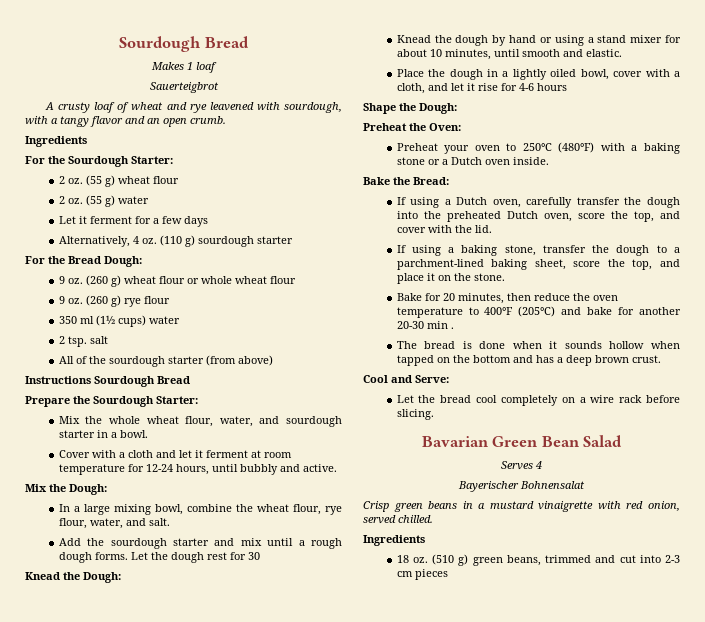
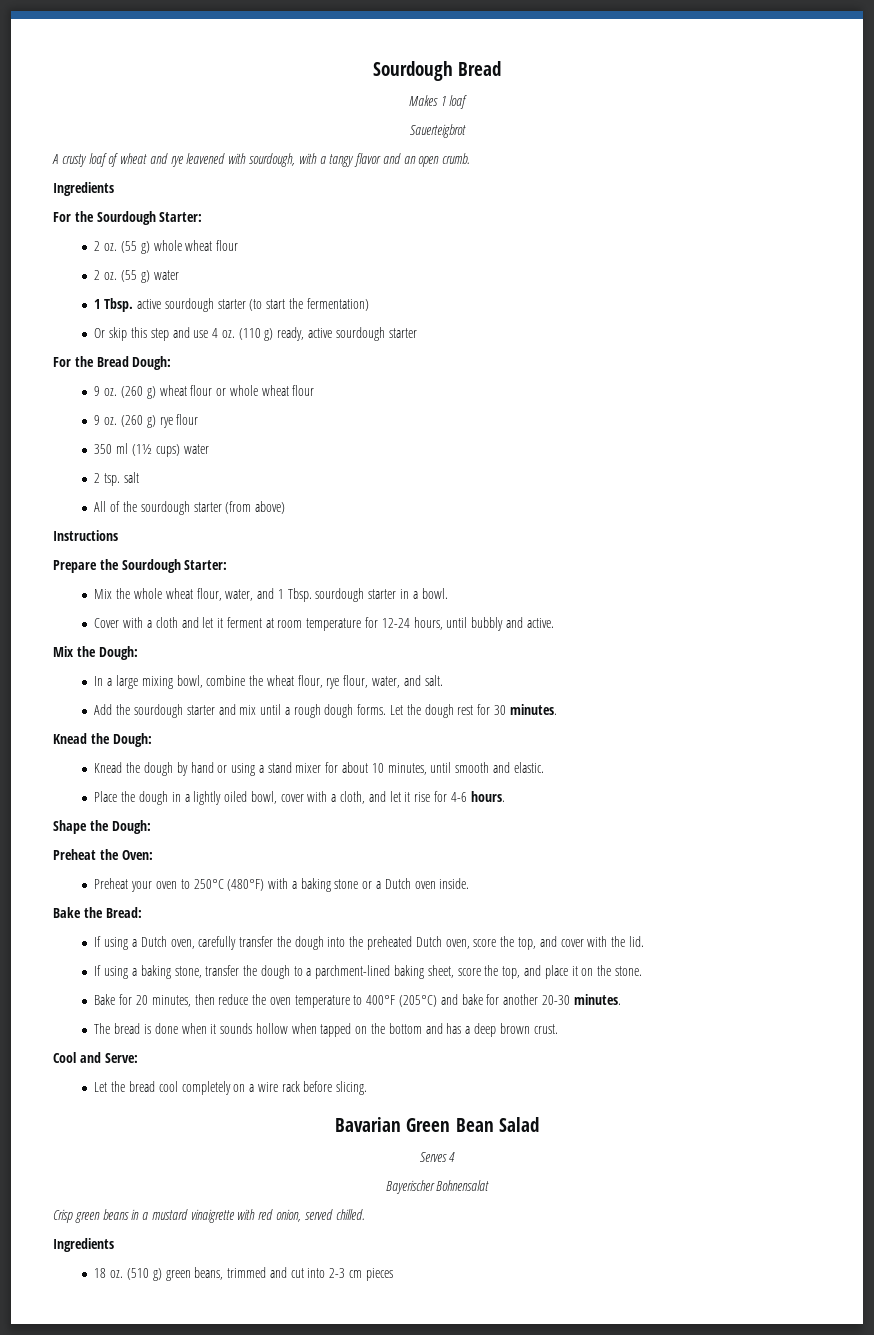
(115, 181) none -> [153,240,182,251] whole
[58,216,208,227] [58,236,130,247] Let it ferment for a few days // Alternatively, -> [94,298,369,312] [94,327,209,341] 1 Tbsp. active sourdough starter (to start the fermentation) // Or skip this step and use
(195, 241) none -> [277,327,333,341] ready, active
[94,376,190,387] Sourdough Bread -> (118, 535) none
(280, 420) none -> [277,588,312,602] 1 Tbsp.
(260, 556) none -> [509,704,557,715] minutes.
[536,83,567,91] hours -> [470,791,505,802] hours.
[426,321,454,329] min . -> [573,994,621,1005] minutes.

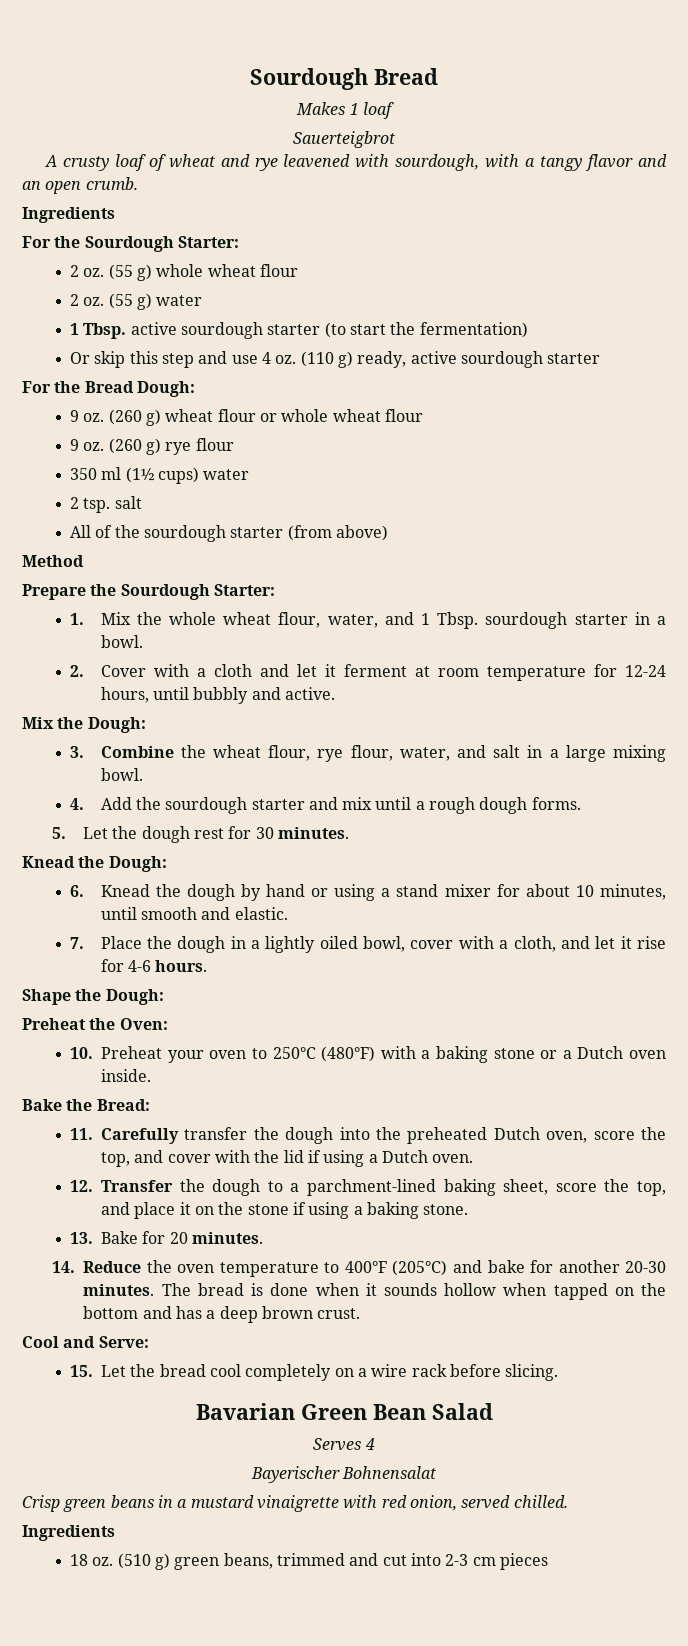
[53,530,118,541] Instructions -> [22,555,84,567] Method
(228, 565) none -> [70,613,85,625] 1.
(448, 593) none -> [70,665,85,677] 2.
[94,675,246,689] In a large mixing bowl, combine -> [70,746,174,758] 3. Combine
[424,675,443,686] salt. // -> [493,745,666,762] [100,768,143,781] [70,798,85,810] salt in a large mixing bowl. // 4.
(387, 709) none -> [52,827,67,839] // 5.
(152, 740) none -> [70,885,85,897] 6.
(544, 767) none -> [70,937,85,949] 7.
(153, 855) none -> [70,1047,94,1059] 10.
[94,936,237,950] If using a Dutch oven, carefully -> [70,1128,180,1144] 11. Carefully
[628,936,644,947] [94,965,240,979] lid. // If using a baking stone, transfer -> [283,1150,474,1167] [70,1180,174,1192] lid if using a Dutch oven. // 12. Transfer
(612, 970) none -> [247,1202,419,1219] stone if using a baking
(642, 971) none -> [70,1232,94,1244] 13.
[151,994,249,1007] minutes, then reduce -> [192,1232,264,1244] [52,1261,142,1273] minutes. // 14. Reduce
(621, 999) // -> (155, 1290) none
(138, 1058) none -> [70,1365,94,1377] 15.

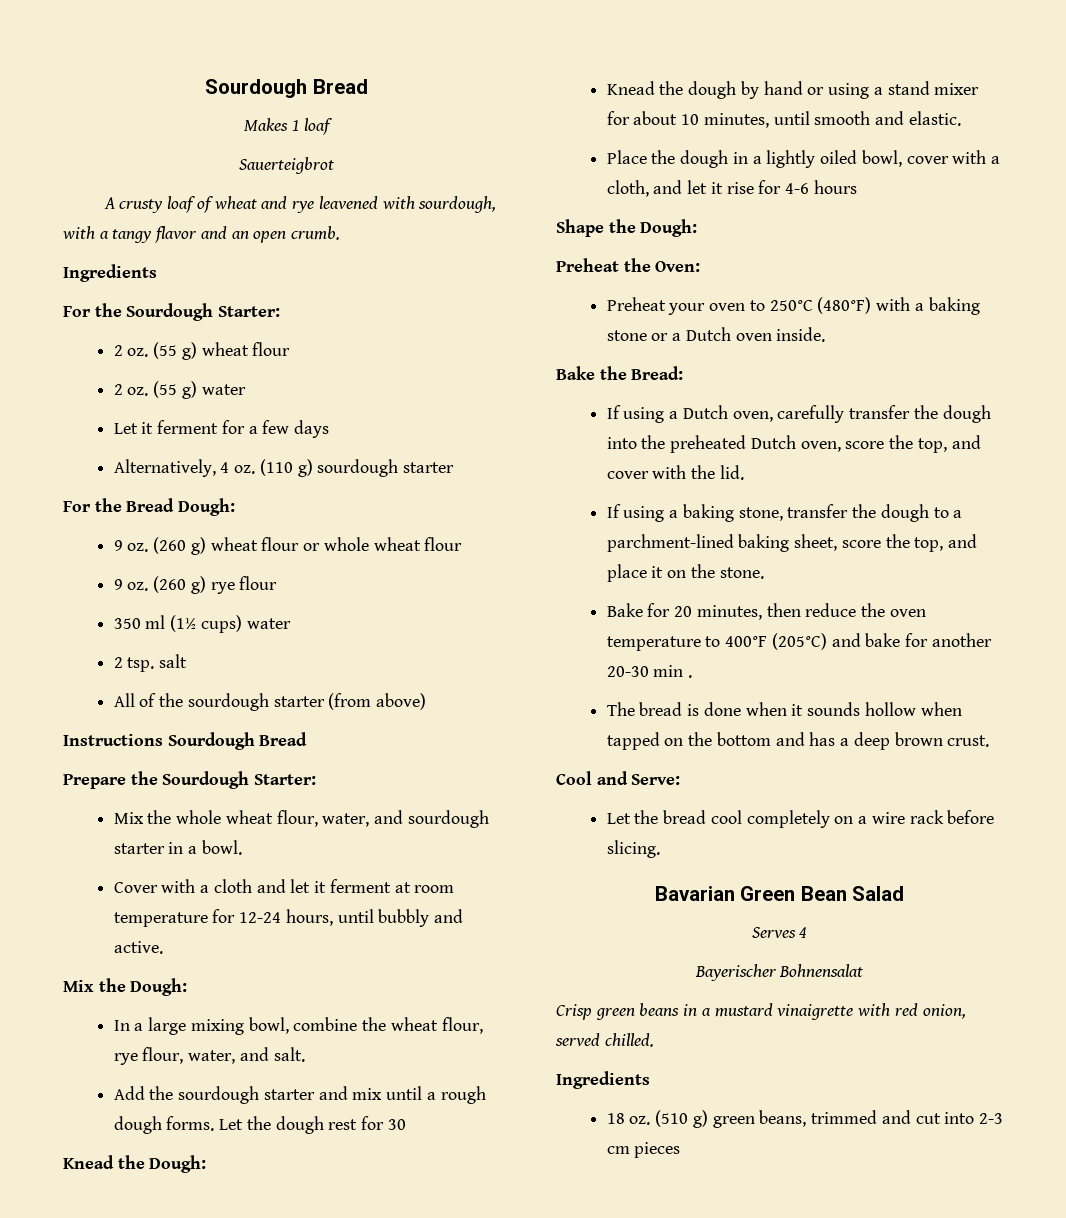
[156,264,204,277] whole -> (197, 351) none
[70,322,528,339] [70,351,258,368] 1 Tbsp. active sourdough starter (to start the fermentation) // Or skip this step and use -> [113,420,330,438] [113,459,216,477] Let it ferment for a few days // Alternatively,
[357,351,457,368] ready, active -> (313, 468) none
[22,555,84,567] Method -> [63,732,308,750] Instructions Sourdough Bread
[70,613,85,625] 1. -> (317, 779) none
[420,612,479,629] 1 Tbsp. -> (404, 817) none
[70,665,85,677] 2. -> (242, 847) none
[70,746,174,758] 3. Combine -> [113,1017,358,1035] In a large mixing bowl, combine
[493,745,666,762] [100,768,143,781] [70,798,85,810] salt in a large mixing bowl. // 4. -> [273,1047,305,1062] salt. //
[52,827,67,839] // 5. -> (215, 1123) none
[277,827,349,839] minutes. -> (406, 1124) none
[70,885,85,897] 6. -> (207, 1164) none
[70,937,85,949] 7. -> (961, 118) none
[155,960,208,972] hours. -> [813,180,857,194] hours
[70,1047,94,1059] 10. -> (701, 266) none
[70,1128,180,1144] 11. Carefully -> [606,405,845,423] If using a Dutch oven, carefully
[283,1150,474,1167] [70,1180,174,1192] lid if using a Dutch oven. // 12. Transfer -> [719,465,744,480] [606,504,849,522] lid. // If using a baking stone, transfer
[247,1202,419,1219] stone if using a baking -> (715, 571) none
[70,1232,94,1244] 13. -> (764, 573) none
[192,1232,264,1244] [52,1261,142,1273] minutes. // 14. Reduce -> [696,603,857,620] minutes, then reduce
[83,1284,155,1296] minutes. -> [653,665,693,678] min . //
[70,1365,94,1377] 15. -> (681, 779) none

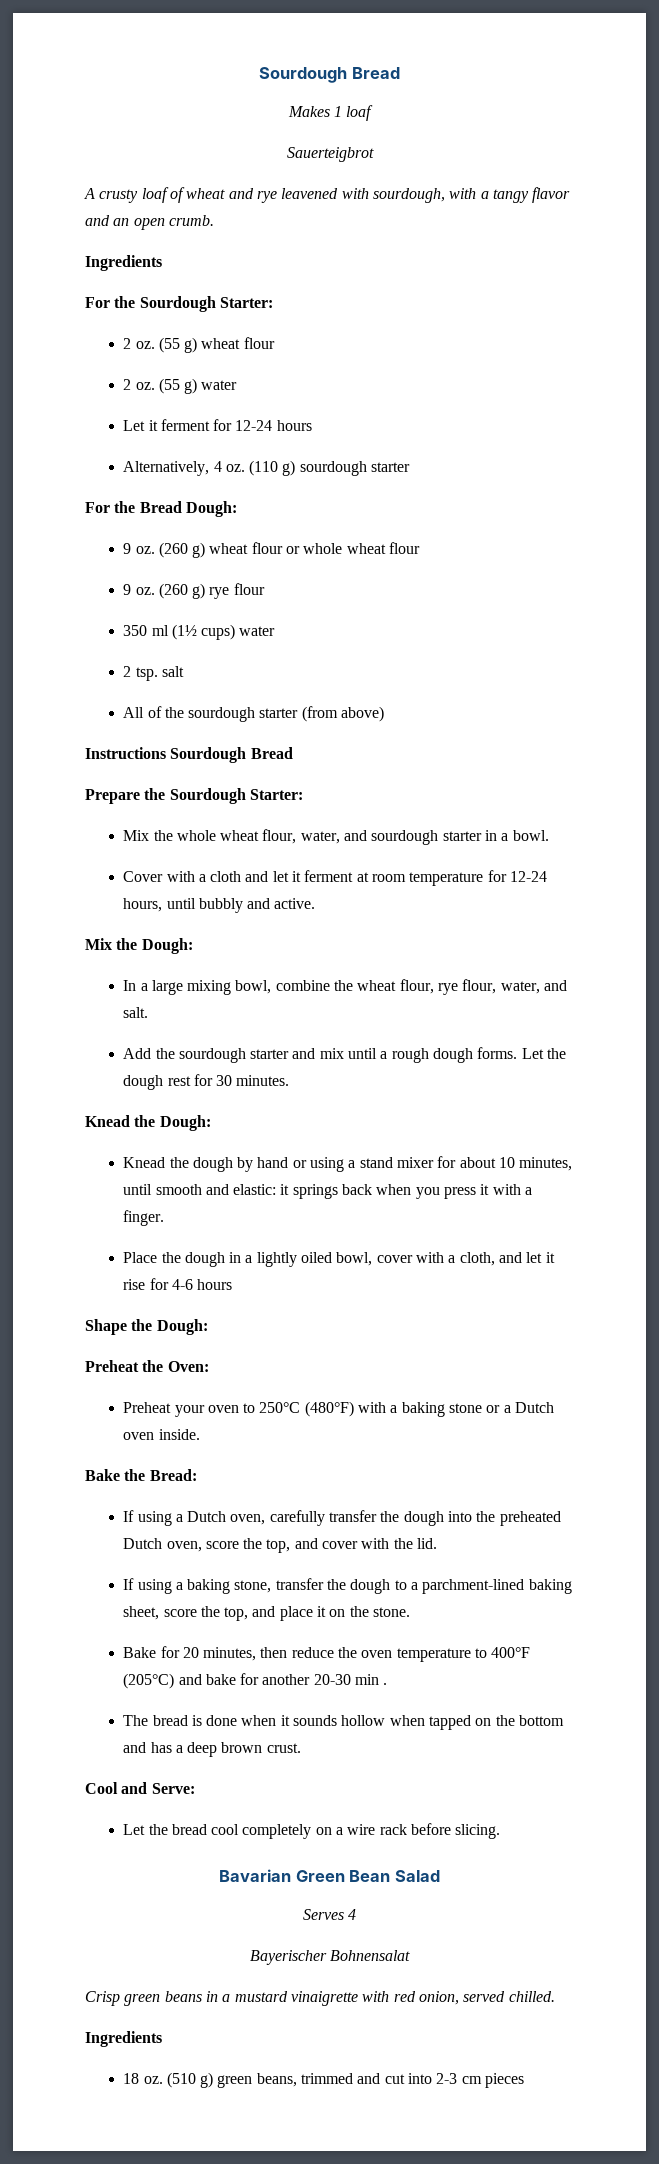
[248,420,330,438] a few days -> [235,420,312,431] 12-24 hours
(406, 1124) none -> [236,1075,290,1086] minutes.
[908,111,961,126] elastic. -> [233,1184,533,1199] [123,1210,165,1226] elastic: it springs back when you press it with a finger.

